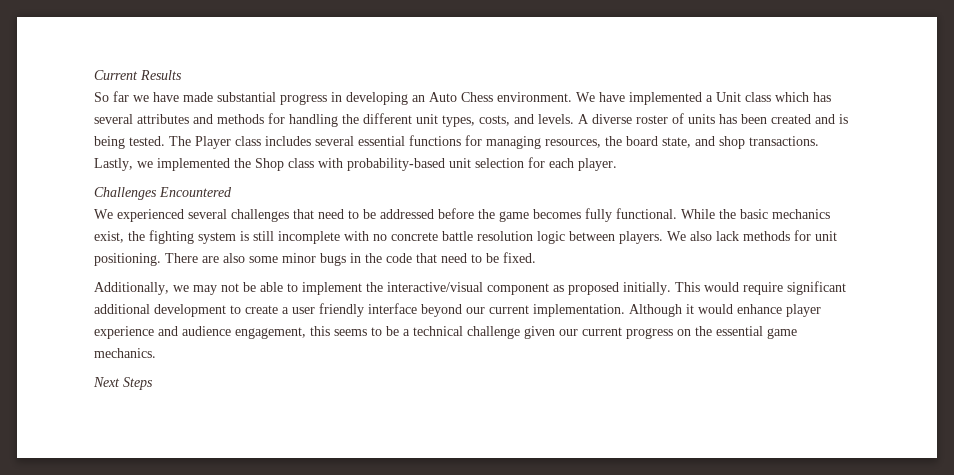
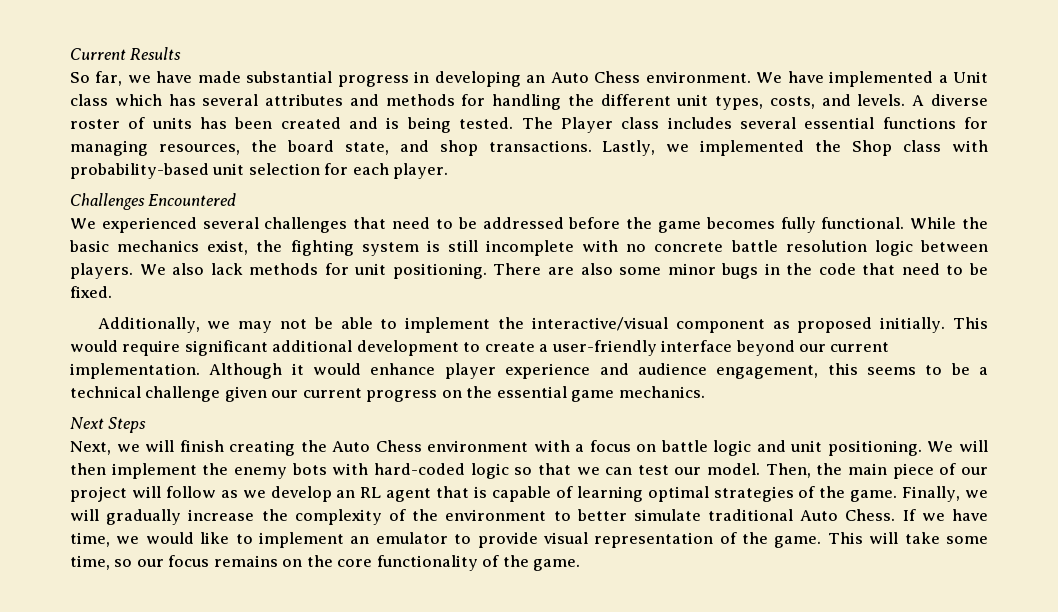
[113,91,129,102] far -> [95,71,123,86] far,
[292,303,364,317] user friendly -> [551,340,657,356] user-friendly
(153, 383) none -> [70,440,988,456] [70,463,988,479] [70,486,988,502] [70,509,988,525] [70,532,989,548] [70,555,581,571] // Next, we will finish creating the Auto Chess environment with a focus on battle logic and unit positioning. We will then implement the enemy bots with hard-coded logic so that we can test our model. Then, the main piece of our project will follow as we develop an RL agent that is capable of learning optimal strategies of the game. Finally, we will gradually increase the complexity of the environment to better simulate traditional Auto Chess. If we have time, we would like to implement an emulator to provide visual representation of the game. This will take some time, so our focus remains on the core functionality of the game.

